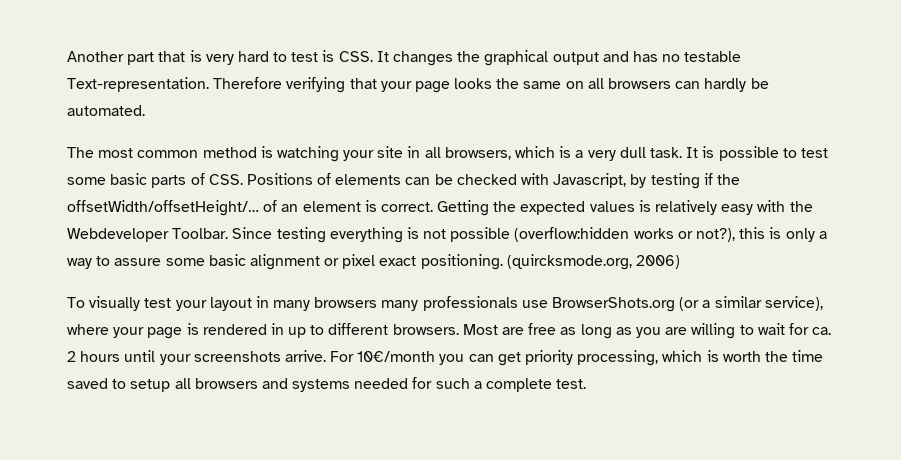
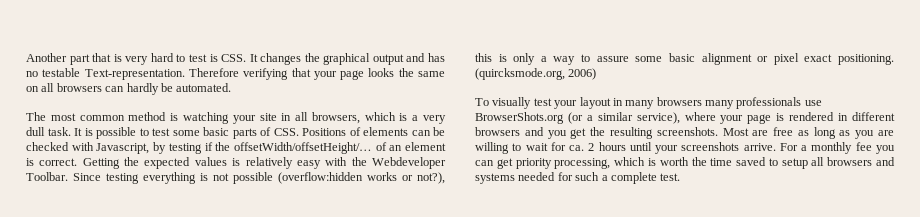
[288,323,459,338] up to different browsers. -> [852,112,896,121] [475,127,718,139] different browsers and you get the resulting screenshots.
[357,351,436,362] 10€/month -> [801,142,872,154] a monthly fee

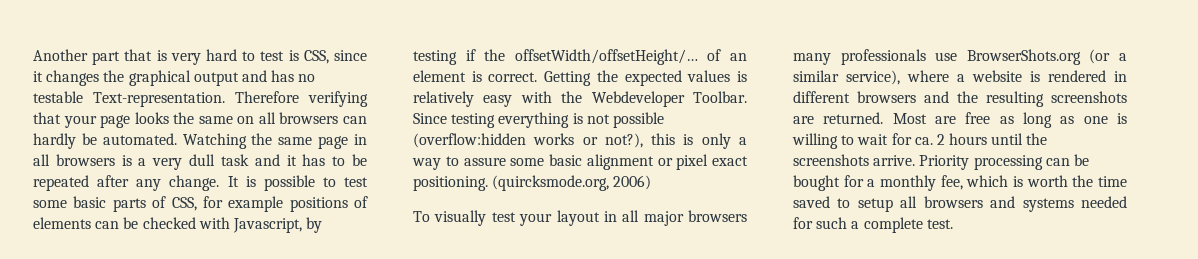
[221,54,258,62] CSS. It -> [303,50,367,64] [33,71,43,82] CSS, since it
[26,112,446,124] [26,127,71,136] // The most common method is watching your site in all browsers, which is a very dull task. -> [182,133,367,149] [33,154,367,170] [33,175,220,191] Watching the same page in all browsers is a very dull task and it has to be repeated after any change.
[273,128,346,136] CSS. Positions -> [171,196,348,212] CSS, for example positions
[625,100,655,109] many -> [622,210,684,226] all major
[720,114,772,124] your page -> [957,70,1022,82] a website
[547,127,718,139] you get the resulting screenshots. -> [957,91,1127,107] [793,112,884,124] the resulting screenshots are returned.
[855,130,894,139] you are -> [1083,113,1127,124] one is
[655,145,679,154] your -> [1026,133,1048,145] the
[779,142,895,154] [475,158,611,169] For a monthly fee you can get priority processing, -> [919,154,1089,170] [793,175,963,191] Priority processing can be bought for a monthly fee,

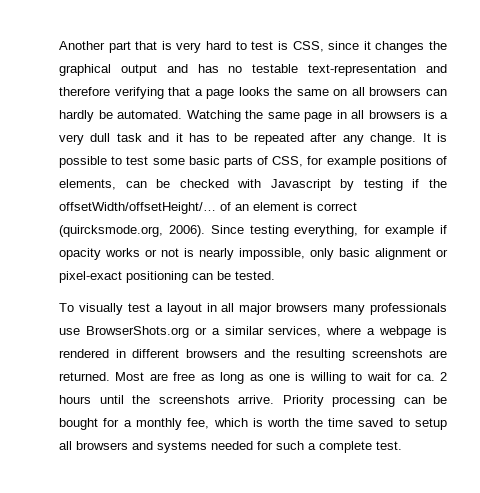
[93,91,299,107] Text-representation. Therefore -> [308,64,447,76] [59,87,110,96] text-representation and therefore
[63,115,97,128] your -> [194,89,203,96] a
[33,217,91,229] elements -> [59,179,116,190] elements,
[232,218,302,233] Javascript, -> [270,179,331,191] Javascript
[488,70,747,86] [413,91,747,107] [413,112,664,128] [413,133,747,149] [412,154,748,170] [413,175,652,191] correct. Getting the expected values is relatively easy with the Webdeveloper Toolbar. Since testing everything is not possible (overflow:hidden works or not?), this is only a way to assure some basic alignment or pixel exact positioning. (quircksmode.org, 2006) -> [317,202,357,211] [59,225,447,237] [59,248,448,260] [59,271,275,283] correct (quircksmode.org, 2006). Since testing everything, for example if opacity works or not is nearly impossible, only basic alignment or pixel-exact positioning can be tested.
[519,213,553,226] your -> [154,305,163,312] a
[1089,49,1111,64] (or -> [194,327,207,335] or
[846,70,900,85] service), -> [268,326,322,337] services,
[972,70,1022,82] website -> [379,326,432,338] webpage

